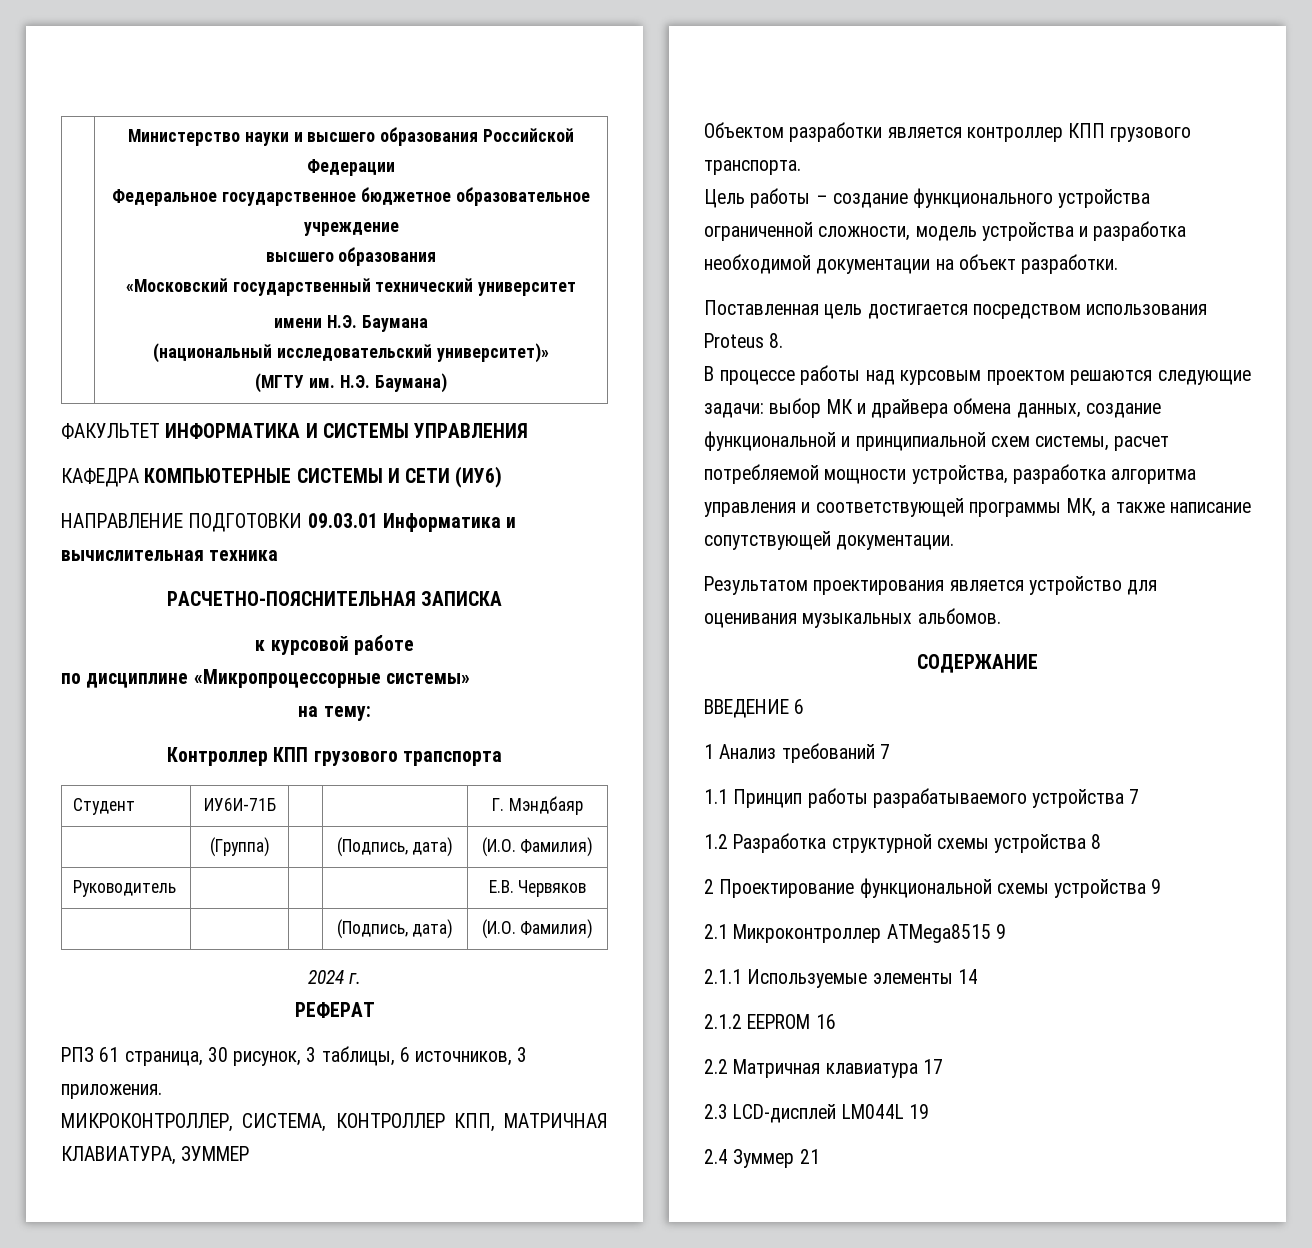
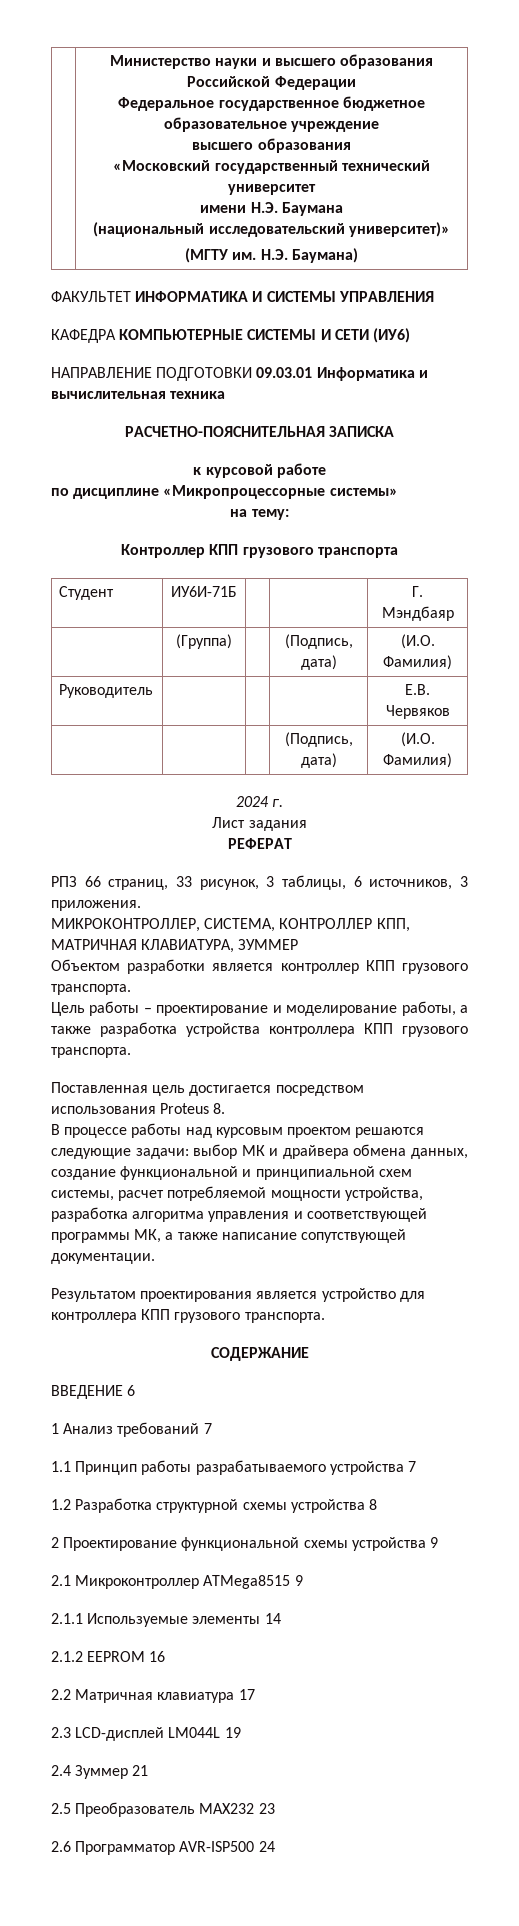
[402,751,502,766] трапспорта -> [317,547,398,558] транспорта
(362, 978) none -> [212,817,307,831] // Лист задания
[99,1047,228,1066] 61 страница, 30 -> [84,876,192,890] 66 страниц, 33
[832,188,1151,208] [704,221,1187,241] [704,254,1119,274] создание функционального устройства ограниченной сложности, модель устройства и разработка необходимой документации на объект разработки. -> [156,1001,468,1016] [51,1022,468,1037] [51,1047,131,1058] проектирование и моделирование работы, а также разработка устройства контроллера КПП грузового транспорта.
[704,608,1001,628] оценивания музыкальных альбомов. -> [51,1309,325,1323] контроллера КПП грузового транспорта.
(820, 1156) none -> [51,1802,275,1817] [51,1841,275,1855] // 2.5 Преобразователь MAX232 23 // 2.6 Программатор AVR-ISP500 24

